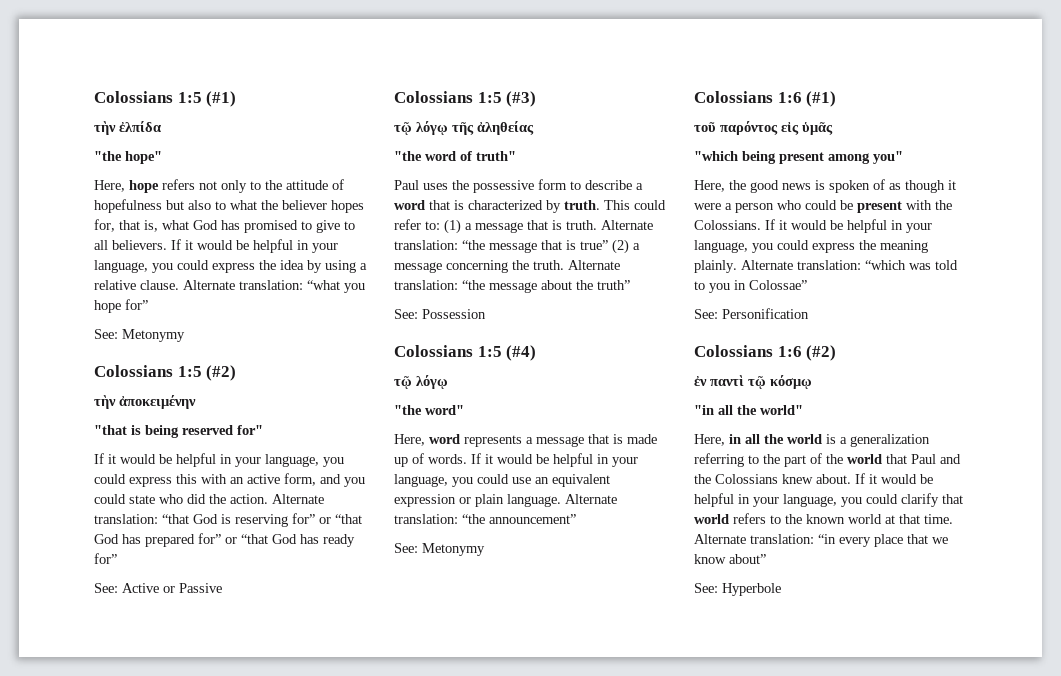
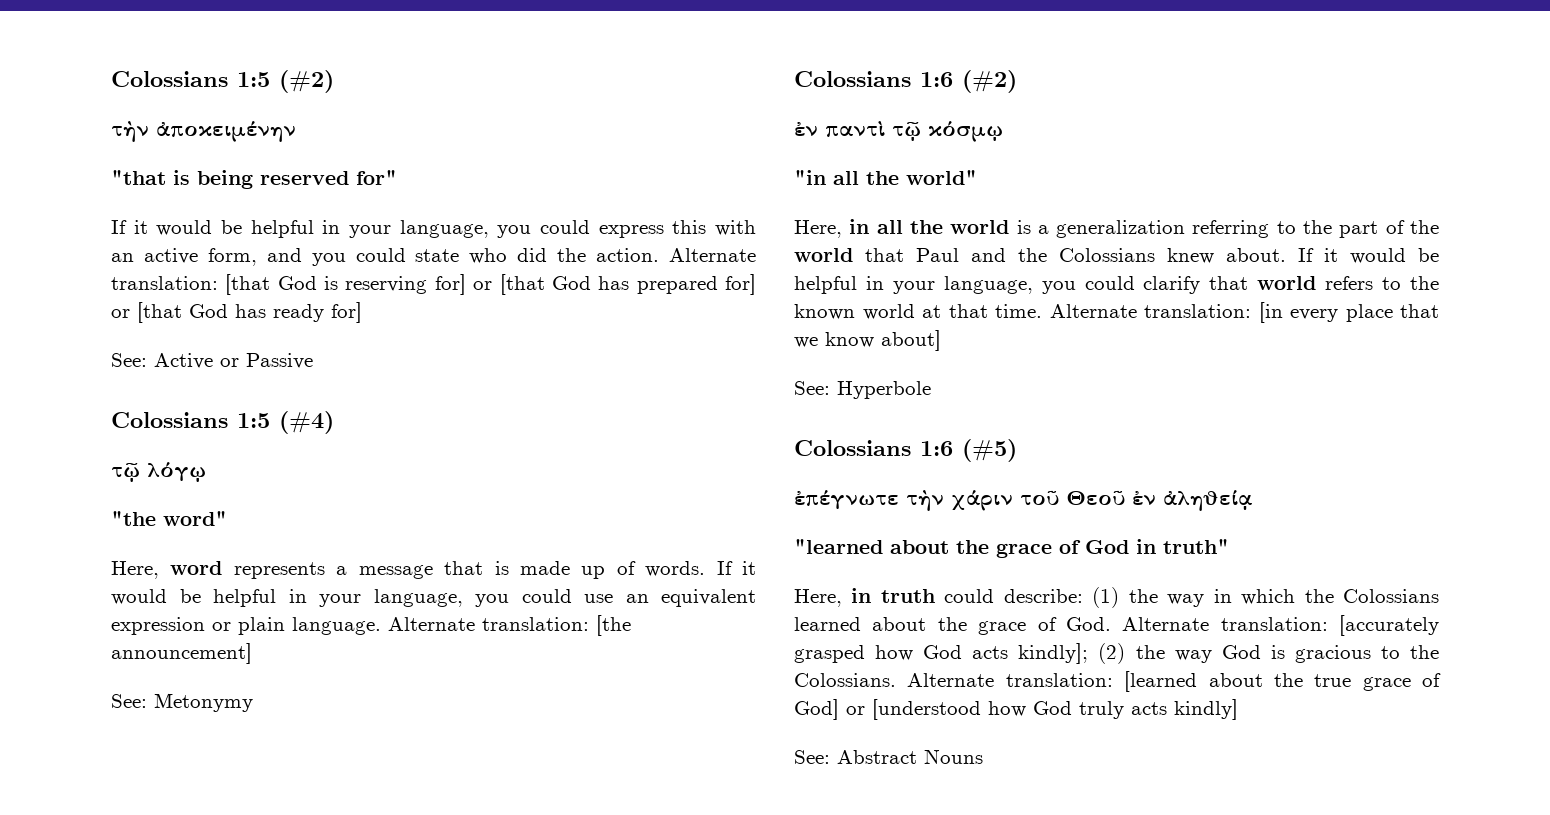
[94,91,237,107] [94,121,161,135] [94,151,162,164] [94,179,344,193] [94,199,364,213] [94,219,355,233] [94,239,338,253] [94,260,367,273] [94,280,365,293] [94,299,148,313] [94,329,185,342] [94,365,202,377] Colossians 1:5 (#1) // τὴν ἐλπίδα // "the hope" // Here, hope refers not only to the attitude of hopefulness but also to what the believer hopes for, that is, what God has promised to give to all believers. If it would be helpful in your language, you could express the idea by using a relative clause. Alternate translation: “what you hope for” // See: Metonymy // Colossians 1:5 -> [111,71,270,87] Colossians 1:5
[162,514,189,524] “that -> [225,274,271,295] [that
[292,513,362,524] [94,533,268,547] for” or “that God has prepared for” or “that -> [434,274,757,295] [111,302,182,323] for] or [that God has prepared for] or [that
[94,553,117,564] for” -> [331,302,362,323] for]
[394,91,537,107] [394,121,534,135] [394,151,516,161] [394,179,643,193] [394,200,666,213] [394,219,653,234] [394,239,640,254] [394,260,620,273] [394,280,630,293] [394,309,486,319] // Colossians 1:5 (#3) // τῷ λόγῳ τῆς ἀληθείας // "the word of truth" // Paul uses the possessive form to describe a word that is characterized by truth. This could refer to: (1) a message that is truth. Alternate translation: “the message that is true” (2) a message concerning the truth. Alternate translation: “the message about the truth” // See: Possession -> (313, 361) none
[462,514,576,524] [394,543,485,556] [694,91,837,107] [694,121,833,135] [694,151,903,164] [694,179,956,193] [694,200,952,213] [694,219,932,233] [694,240,928,253] [694,260,958,273] [694,280,807,293] [694,308,809,319] “the announcement” // See: Metonymy // Colossians 1:6 (#1) // τοῦ παρόντος εἰς ὑμᾶς // "which being present among you" // Here, the good news is spoken of as though it were a person who could be present with the Colossians. If it would be helpful in your language, you could express the meaning plainly. Alternate translation: “which was told to you in Colossae” // See: Personification -> [596,615,631,636] [111,643,252,664] [111,693,253,712] [the announcement] // See: Metonymy
[818,534,836,544] “in -> [1258,302,1283,323] [in
[729,554,766,564] about” -> [881,330,941,351] about]
(781, 589) none -> [794,439,1017,462] [794,490,1252,511] [794,539,1229,558] [794,587,1439,608] [794,615,1439,636] [794,643,1439,664] [794,671,1441,692] [794,699,1238,720] [794,749,983,764] // Colossians 1:6 (#5) // ἐπέγνωτε τὴν χάριν τοῦ Θεοῦ ἐν ἀληθείᾳ // "learned about the grace of God in truth" // Here, in truth could describe: (1) the way in which the Colossians learned about the grace of God. Alternate translation: [accurately grasped how God acts kindly]; (2) the way God is gracious to the Colossians. Alternate translation: [learned about the true grace of God] or [understood how God truly acts kindly] // See: Abstract Nouns

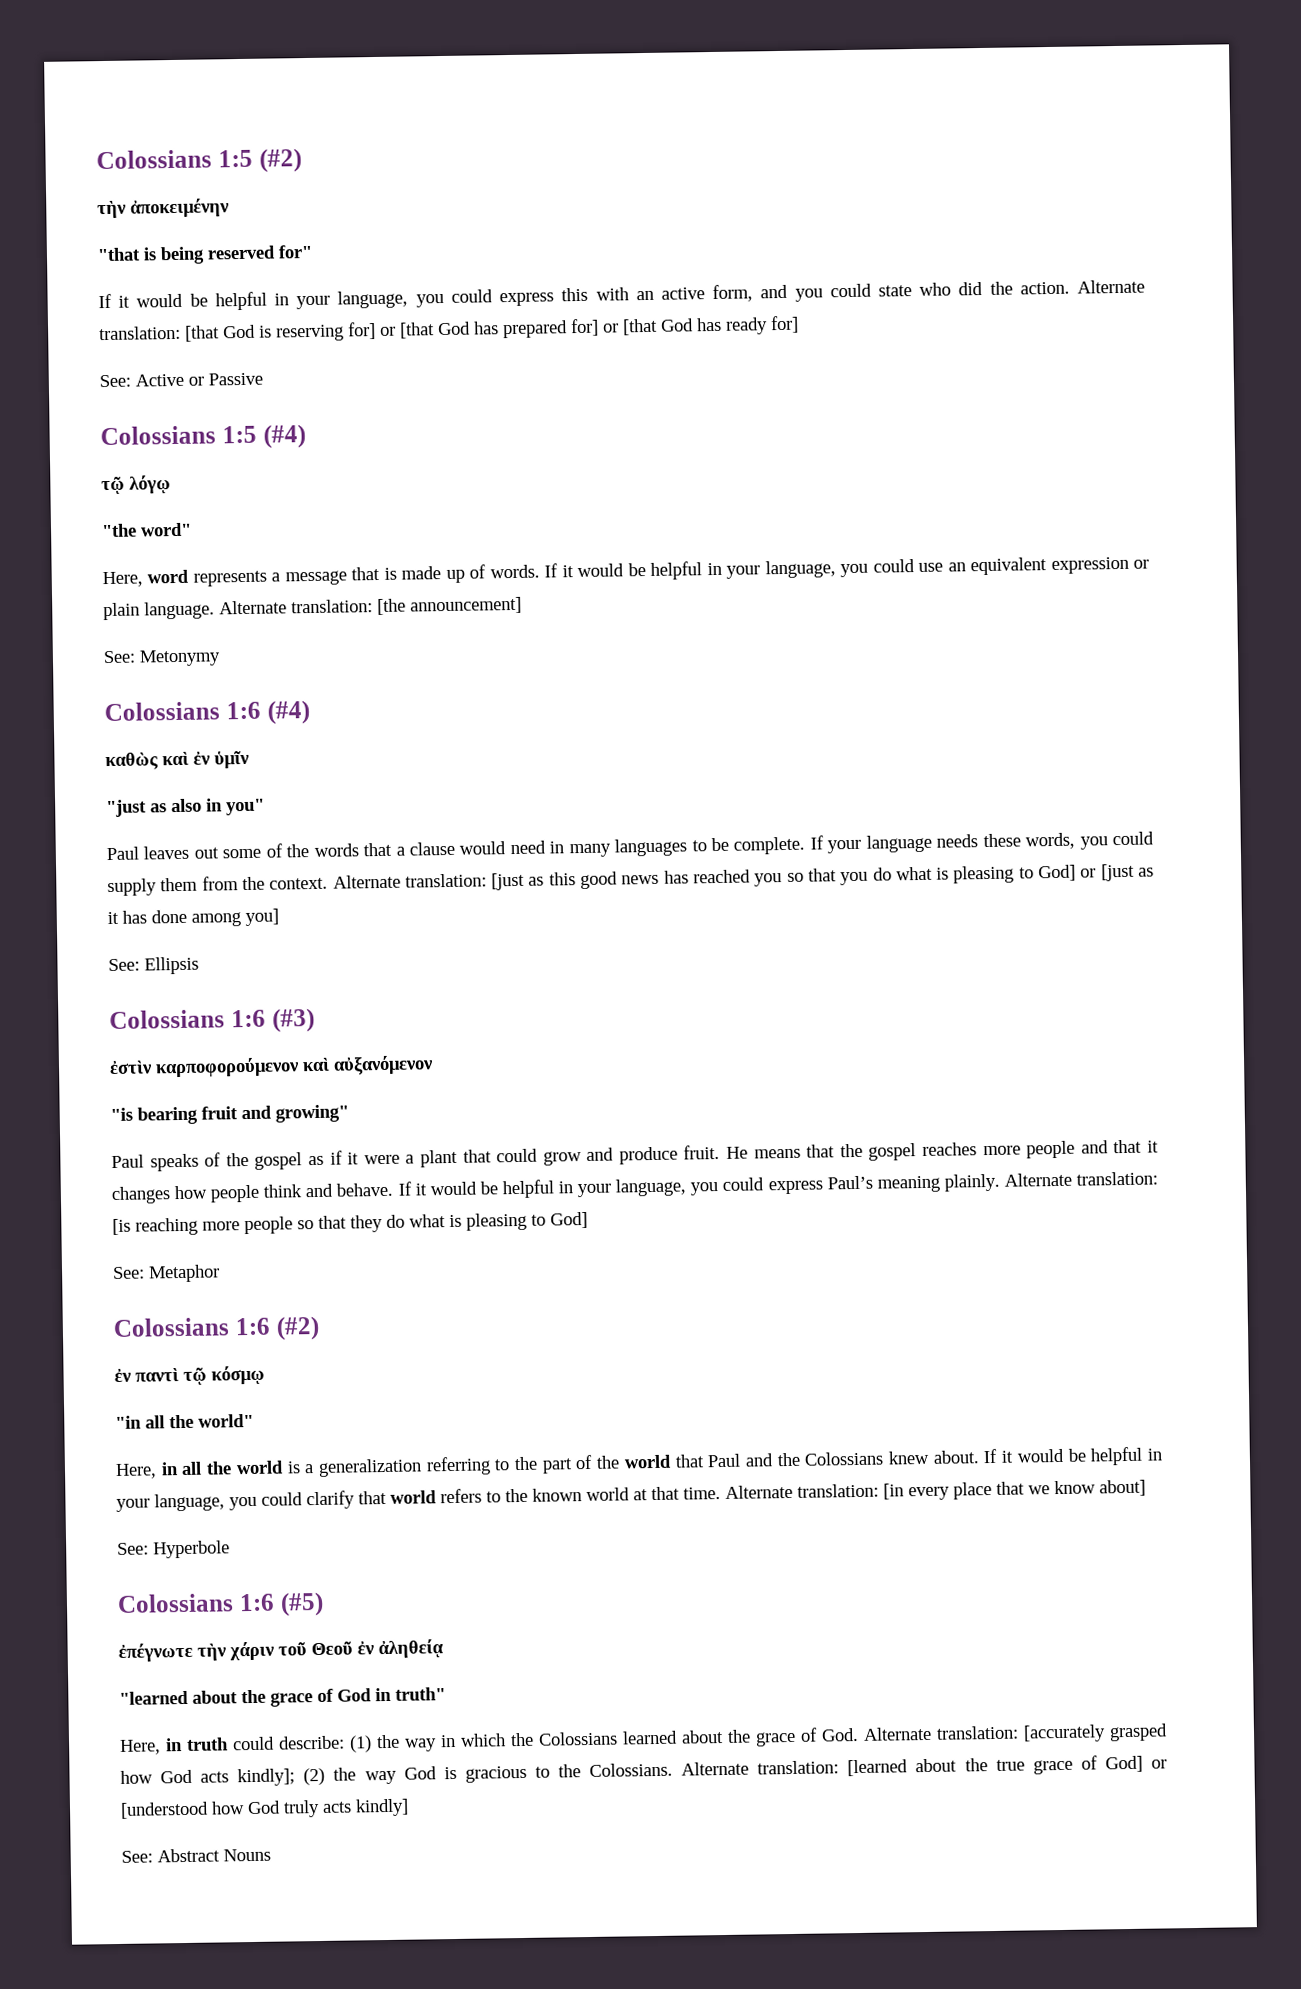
(253, 702) none -> [104,700,310,725] [105,750,250,771] [106,798,265,818] [106,831,1155,861] [107,863,1154,897] [107,908,279,927] [108,956,199,975] [109,1007,315,1033] [109,1055,434,1078] [110,1104,349,1125] [111,1139,1160,1172] [111,1171,1158,1205] [112,1211,588,1236] [112,1264,220,1283] // Colossians 1:6 (#4) // καθὼς καὶ ἐν ὑμῖν // "just as also in you" // Paul leaves out some of the words that a clause would need in many languages to be complete. If your language needs these words, you could supply them from the context. Alternate translation: [just as this good news has reached you so that you do what is pleasing to God] or [just as it has done among you] // See: Ellipsis // Colossians 1:6 (#3) // ἐστὶν καρποφορούμενον καὶ αὐξανόμενον // "is bearing fruit and growing" // Paul speaks of the gospel as if it were a plant that could grow and produce fruit. He means that the gospel reaches more people and that it changes how people think and behave. If it would be helpful in your language, you could express Paul’s meaning plainly. Alternate translation: [is reaching more people so that they do what is pleasing to God] // See: Metaphor

